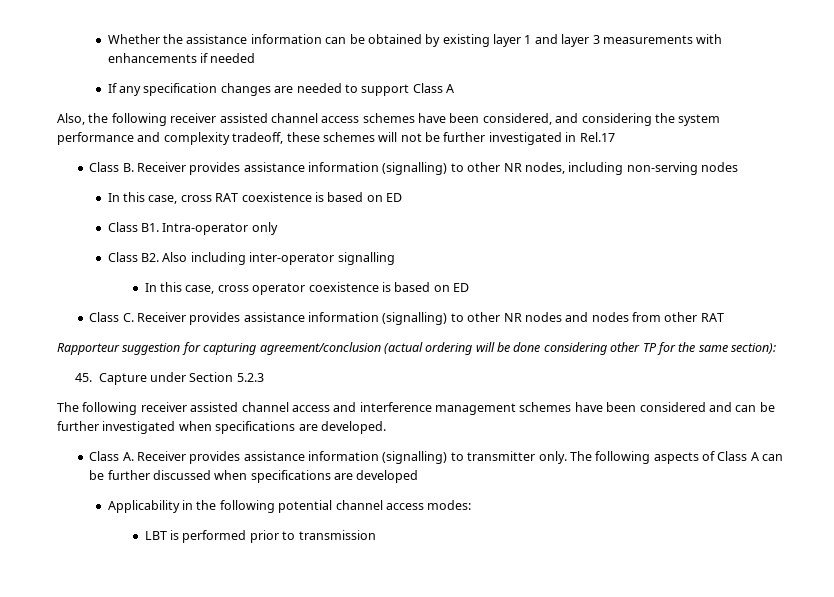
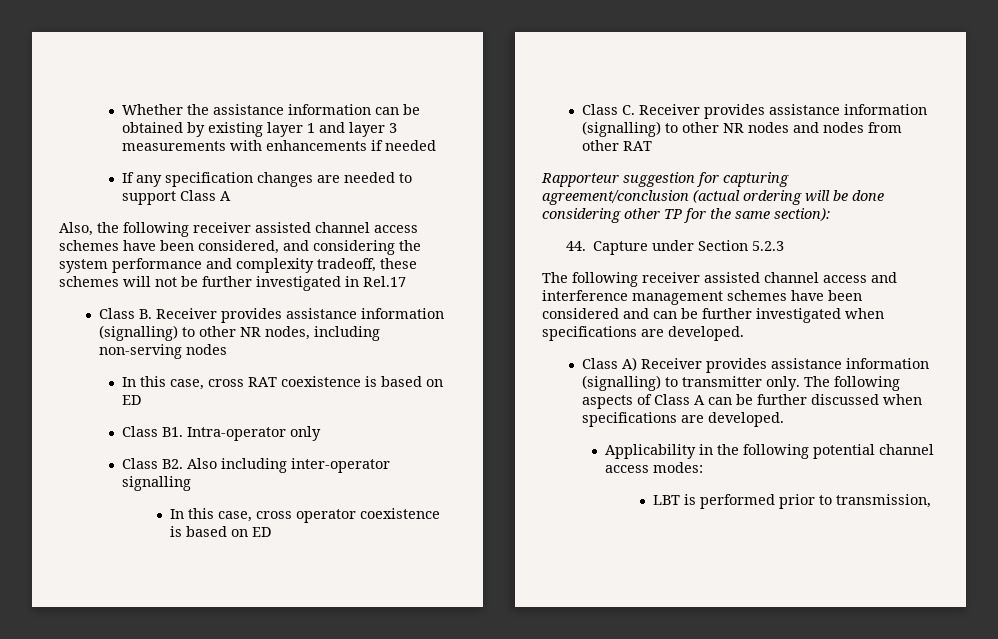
[75,373,93,382] 45. -> [565,241,586,251] 44.
[122,452,134,461] A. -> [621,357,637,371] A)
[356,470,419,483] developed -> [707,412,784,427] developed.
[298,530,376,540] transmission -> [835,494,931,508] transmission,

